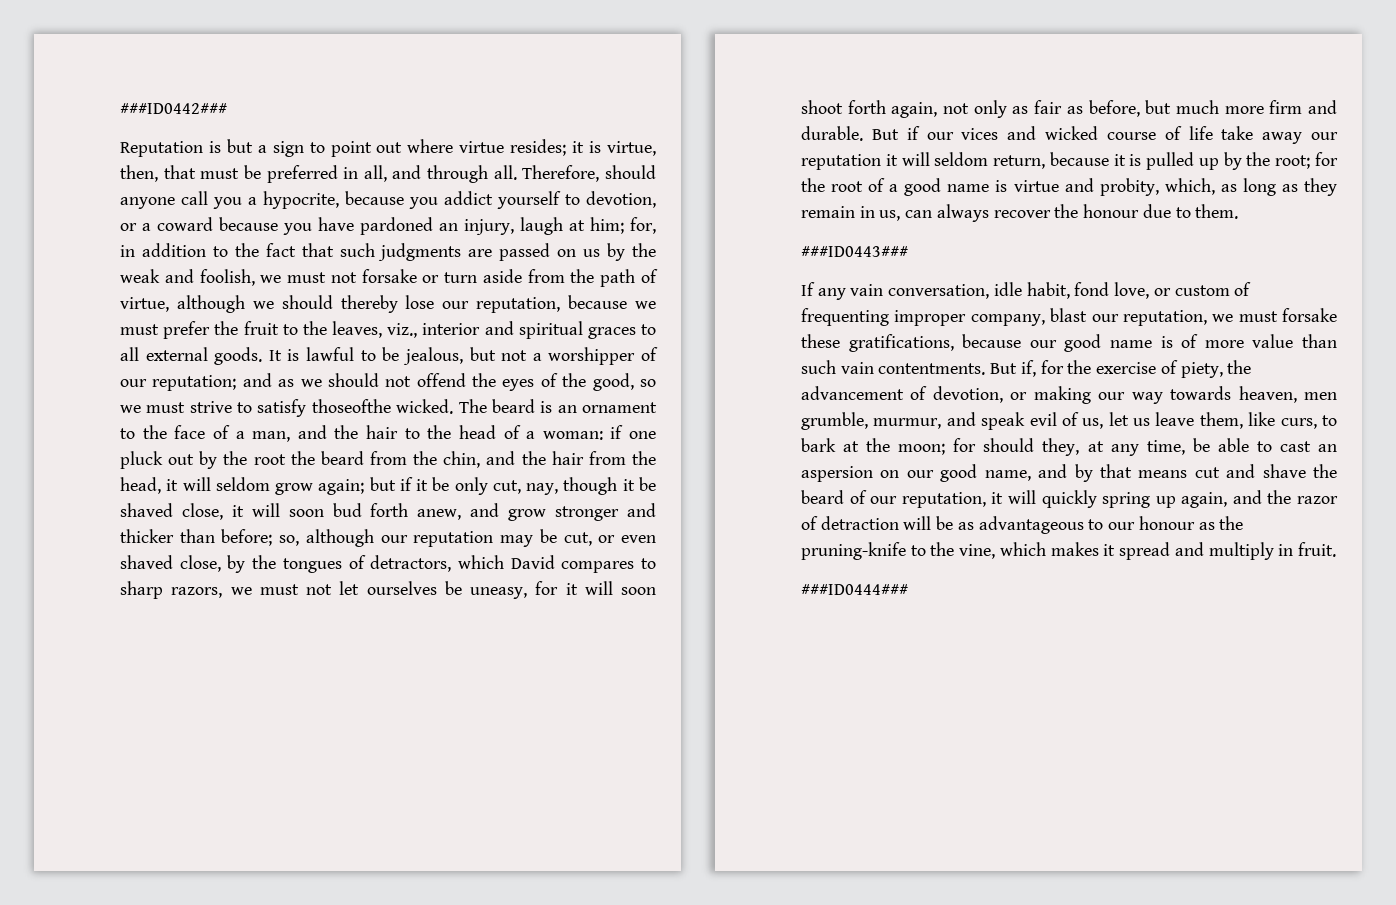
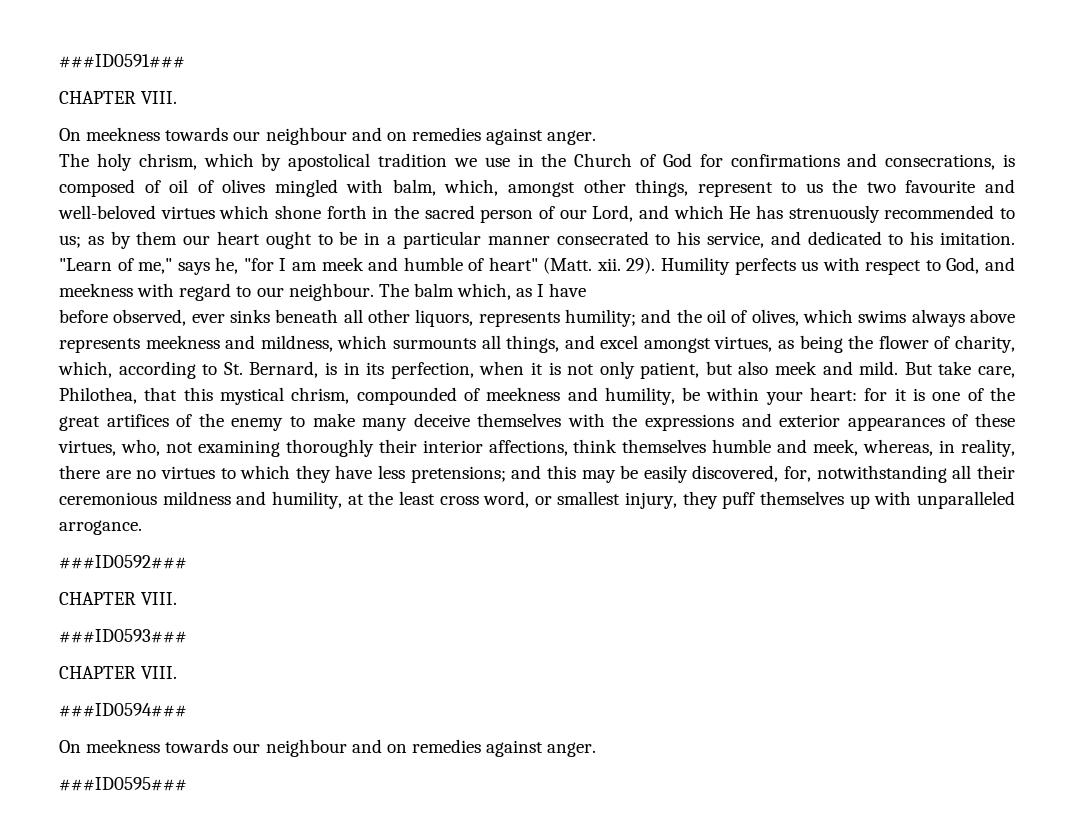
[120,103,227,114] [120,139,656,157] [120,165,656,183] [120,191,656,209] [120,217,656,235] [120,243,656,261] [120,269,658,287] [120,295,657,313] [120,321,656,339] [120,347,659,365] [120,373,657,391] [120,399,657,417] [120,425,656,442] [120,451,657,469] [120,477,656,495] [120,503,656,521] [120,529,657,547] [120,555,656,573] [120,581,656,599] [801,100,1337,118] [801,126,1338,144] [801,152,1338,170] [801,178,1337,196] [801,204,1239,222] [801,246,908,257] [801,282,1252,300] [801,308,1337,326] [801,334,1337,352] [801,360,1252,378] [801,386,1337,404] [801,412,1338,430] [801,438,1337,456] [801,464,1337,482] [801,490,1338,508] [801,516,1244,534] [801,542,1336,560] [801,584,908,595] ###ID0442### // Reputation is but a sign to point out where virtue resides; it is virtue, then, that must be preferred in all, and through all. Therefore, should anyone call you a hypocrite, because you addict yourself to devotion, or a coward because you have pardoned an injury, laugh at him; for, in addition to the fact that such judgments are passed on us by the weak and foolish, we must not forsake or turn aside from the path of virtue, although we should thereby lose our reputation, because we must prefer the fruit to the leaves, viz., interior and spiritual graces to all external goods. It is lawful to be jealous, but not a worshipper of our reputation; and as we should not offend the eyes of the good, so we must strive to satisfy thoseofthe wicked. The beard is an ornament to the face of a man, and the hair to the head of a woman: if one pluck out by the root the beard from the chin, and the hair from the head, it will seldom grow again; but if it be only cut, nay, though it be shaved close, it will soon bud forth anew, and grow stronger and thicker than before; so, although our reputation may be cut, or even shaved close, by the tongues of detractors, which David compares to sharp razors, we must not let ourselves be uneasy, for it will soon shoot forth again, not only as fair as before, but much more firm and durable. But if our vices and wicked course of life take away our reputation it will seldom return, because it is pulled up by the root; for the root of a good name is virtue and probity, which, as long as they remain in us, can always recover the honour due to them. // ###ID0443### // If any vain conversation, idle habit, fond love, or custom of frequenting improper company, blast our reputation, we must forsake these gratifications, because our good name is of more value than such vain contentments. But if, for the exercise of piety, the advancement of devotion, or making our way towards heaven, men grumble, murmur, and speak evil of us, let us leave them, like curs, to bark at the moon; for should they, at any time, be able to cast an aspersion on our good name, and by that means cut and shave the beard of our reputation, it will quickly spring up again, and the razor of detraction will be as advantageous to our honour as the pruning-knife to the vine, which makes it spread and multiply in fruit. // ###ID0444### -> [59,54,185,68] [59,91,178,104] [59,127,597,145] [59,153,1016,171] [59,179,1015,197] [58,205,1015,223] [59,231,1016,249] [59,257,1016,275] [59,283,587,301] [59,309,1016,327] [59,335,1016,353] [58,361,1016,379] [59,387,1015,405] [59,413,1016,431] [58,439,1015,457] [59,465,1016,483] [59,491,1015,509] [59,520,142,535] [59,555,187,569] [59,592,178,605] [59,629,187,643] [59,666,178,679] [59,703,187,717] [59,739,597,757] [59,777,187,791] ###ID0591### // CHAPTER VIII. // On meekness towards our neighbour and on remedies against anger. // The holy chrism, which by apostolical tradition we use in the Church of God for confirmations and consecrations, is composed of oil of olives mingled with balm, which, amongst other things, represent to us the two favourite and well-beloved virtues which shone forth in the sacred person of our Lord, and which He has strenuously recommended to us; as by them our heart ought to be in a particular manner consecrated to his service, and dedicated to his imitation. "Learn of me," says he, "for I am meek and humble of heart" (Matt. xii. 29). Humility perfects us with respect to God, and meekness with regard to our neighbour. The balm which, as I have // before observed, ever sinks beneath all other liquors, represents humility; and the oil of olives, which swims always above represents meekness and mildness, which surmounts all things, and excel amongst virtues, as being the flower of charity, which, according to St. Bernard, is in its perfection, when it is not only patient, but also meek and mild. But take care, Philothea, that this mystical chrism, compounded of meekness and humility, be within your heart: for it is one of the great artifices of the enemy to make many deceive themselves with the expressions and exterior appearances of these virtues, who, not examining thoroughly their interior affections, think themselves humble and meek, whereas, in reality, there are no virtues to which they have less pretensions; and this may be easily discovered, for, notwithstanding all their ceremonious mildness and humility, at the least cross word, or smallest injury, they puff themselves up with unparalleled arrogance. // ###ID0592### // CHAPTER VIII. // ###ID0593### // CHAPTER VIII. // ###ID0594### // On meekness towards our neighbour and on remedies against anger. // ###ID0595###

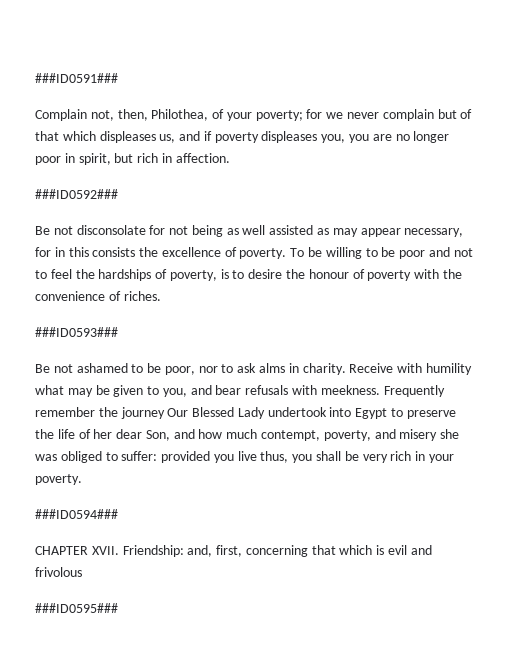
[59,91,178,104] [59,127,597,145] [59,153,1016,171] [59,179,1015,197] [58,205,1015,223] [59,231,1016,249] [59,257,1016,275] [59,283,587,301] [59,309,1016,327] [59,335,1016,353] [58,361,1016,379] [59,387,1015,405] [59,413,1016,431] [58,439,1015,457] [59,465,1016,483] [59,491,1015,509] [59,520,142,535] [59,555,187,569] [59,592,178,605] [59,629,187,643] [59,666,178,679] [59,703,187,717] [59,739,597,757] CHAPTER VIII. // On meekness towards our neighbour and on remedies against anger. // The holy chrism, which by apostolical tradition we use in the Church of God for confirmations and consecrations, is composed of oil of olives mingled with balm, which, amongst other things, represent to us the two favourite and well-beloved virtues which shone forth in the sacred person of our Lord, and which He has strenuously recommended to us; as by them our heart ought to be in a particular manner consecrated to his service, and dedicated to his imitation. "Learn of me," says he, "for I am meek and humble of heart" (Matt. xii. 29). Humility perfects us with respect to God, and meekness with regard to our neighbour. The balm which, as I have // before observed, ever sinks beneath all other liquors, represents humility; and the oil of olives, which swims always above represents meekness and mildness, which surmounts all things, and excel amongst virtues, as being the flower of charity, which, according to St. Bernard, is in its perfection, when it is not only patient, but also meek and mild. But take care, Philothea, that this mystical chrism, compounded of meekness and humility, be within your heart: for it is one of the great artifices of the enemy to make many deceive themselves with the expressions and exterior appearances of these virtues, who, not examining thoroughly their interior affections, think themselves humble and meek, whereas, in reality, there are no virtues to which they have less pretensions; and this may be easily discovered, for, notwithstanding all their ceremonious mildness and humility, at the least cross word, or smallest injury, they puff themselves up with unparalleled arrogance. // ###ID0592### // CHAPTER VIII. // ###ID0593### // CHAPTER VIII. // ###ID0594### // On meekness towards our neighbour and on remedies against anger. -> [35,109,473,121] [35,131,450,143] [35,153,230,165] [35,189,118,199] [35,225,464,237] [35,247,473,259] [35,269,462,281] [35,291,161,301] [35,327,118,337] [35,363,472,375] [35,385,445,397] [35,407,456,419] [35,429,460,441] [35,451,454,463] [35,474,82,485] [35,509,118,519] [35,545,432,557] [35,567,82,577] Complain not, then, Philothea, of your poverty; for we never complain but of that which displeases us, and if poverty displeases you, you are no longer poor in spirit, but rich in affection. // ###ID0592### // Be not disconsolate for not being as well assisted as may appear necessary, for in this consists the excellence of poverty. To be willing to be poor and not to feel the hardships of poverty, is to desire the honour of poverty with the convenience of riches. // ###ID0593### // Be not ashamed to be poor, nor to ask alms in charity. Receive with humility what may be given to you, and bear refusals with meekness. Frequently remember the journey Our Blessed Lady undertook into Egypt to preserve the life of her dear Son, and how much contempt, poverty, and misery she was obliged to suffer: provided you live thus, you shall be very rich in your poverty. // ###ID0594### // CHAPTER XVII. Friendship: and, first, concerning that which is evil and frivolous

